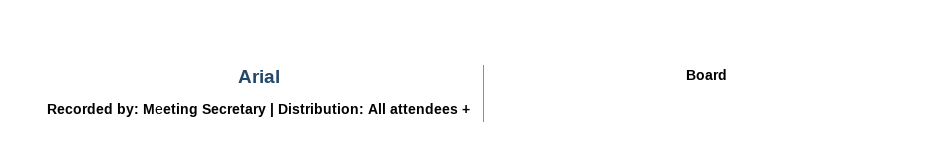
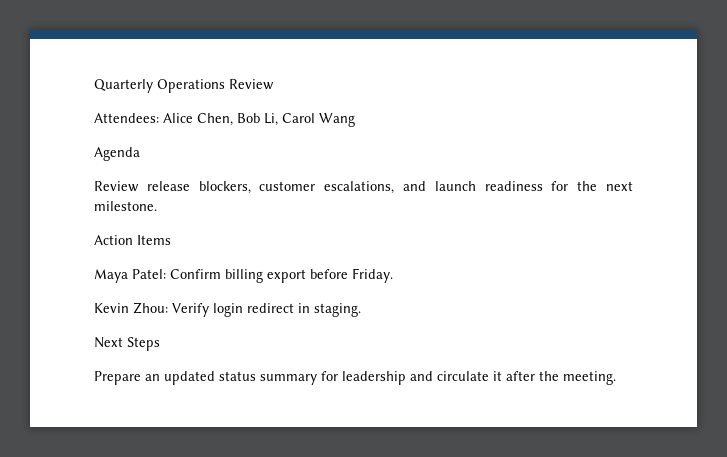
[237,70,280,83] [47,103,470,117] [686,69,727,80] Arial // Recorded by: Meeting Secretary | Distribution: All attendees + Board -> [94,79,274,93] [94,113,355,127] [94,147,140,161] [94,181,634,194] [94,201,157,211] [94,235,171,245] [94,268,393,283] [94,302,361,317] [94,337,160,351] [94,371,616,385] Quarterly Operations Review // Attendees: Alice Chen, Bob Li, Carol Wang // Agenda // Review release blockers, customer escalations, and launch readiness for the next milestone. // Action Items // Maya Patel: Confirm billing export before Friday. // Kevin Zhou: Verify login redirect in staging. // Next Steps // Prepare an updated status summary for leadership and circulate it after the meeting.

